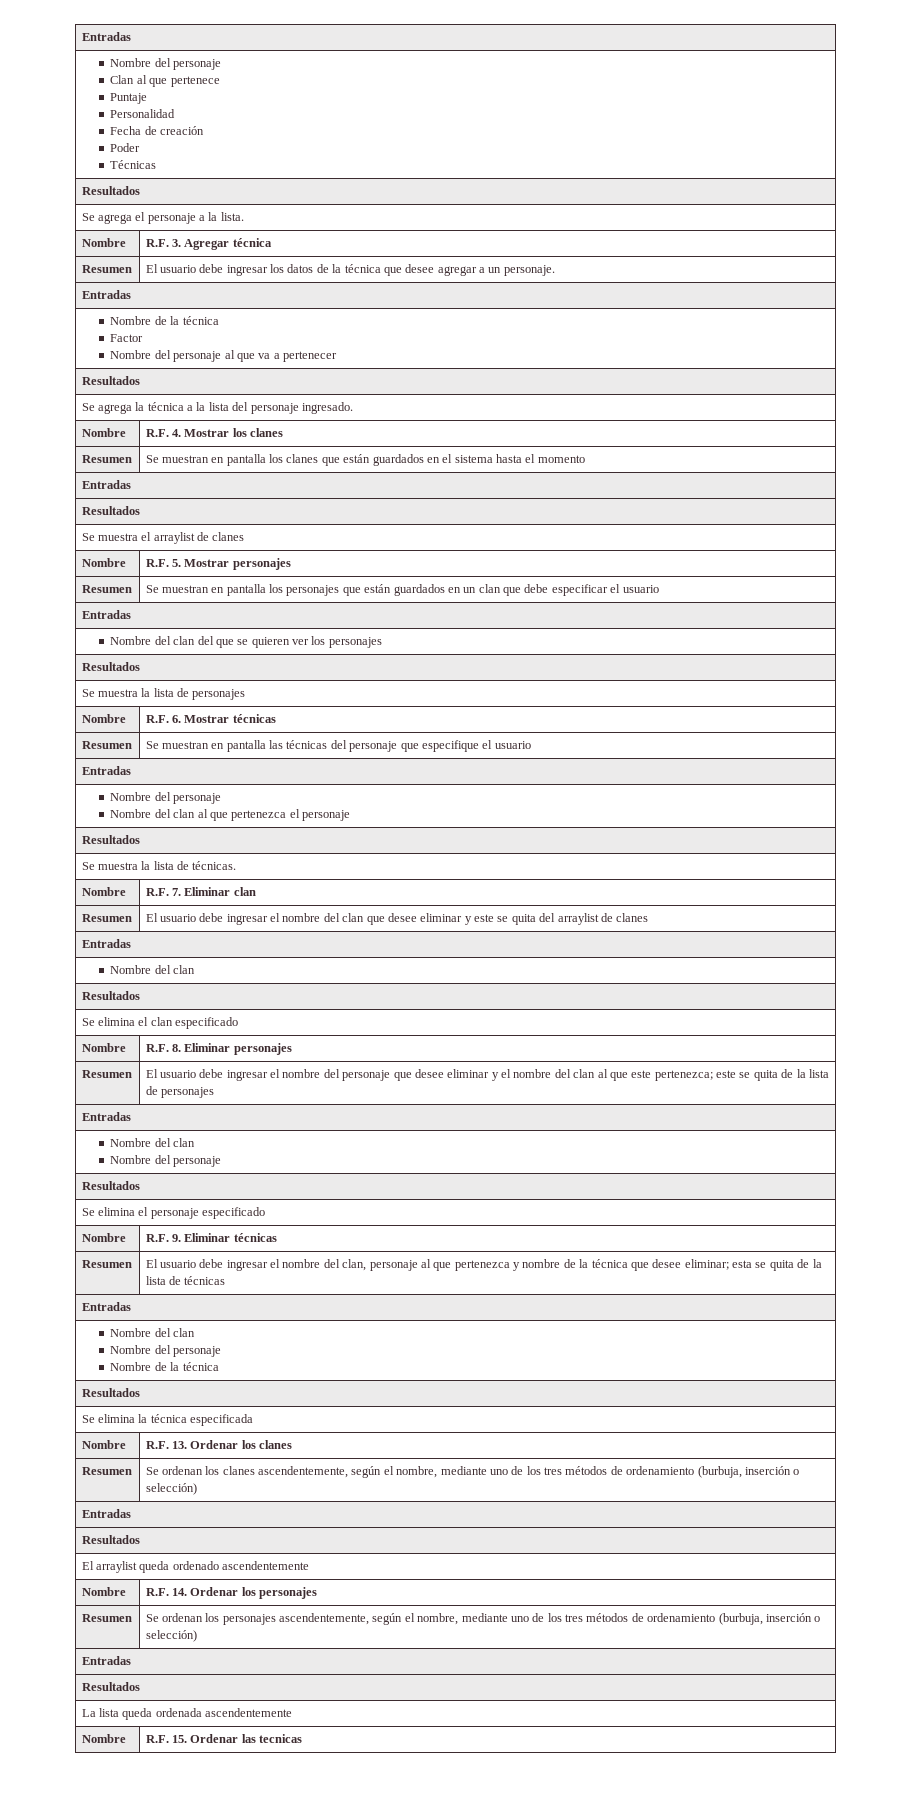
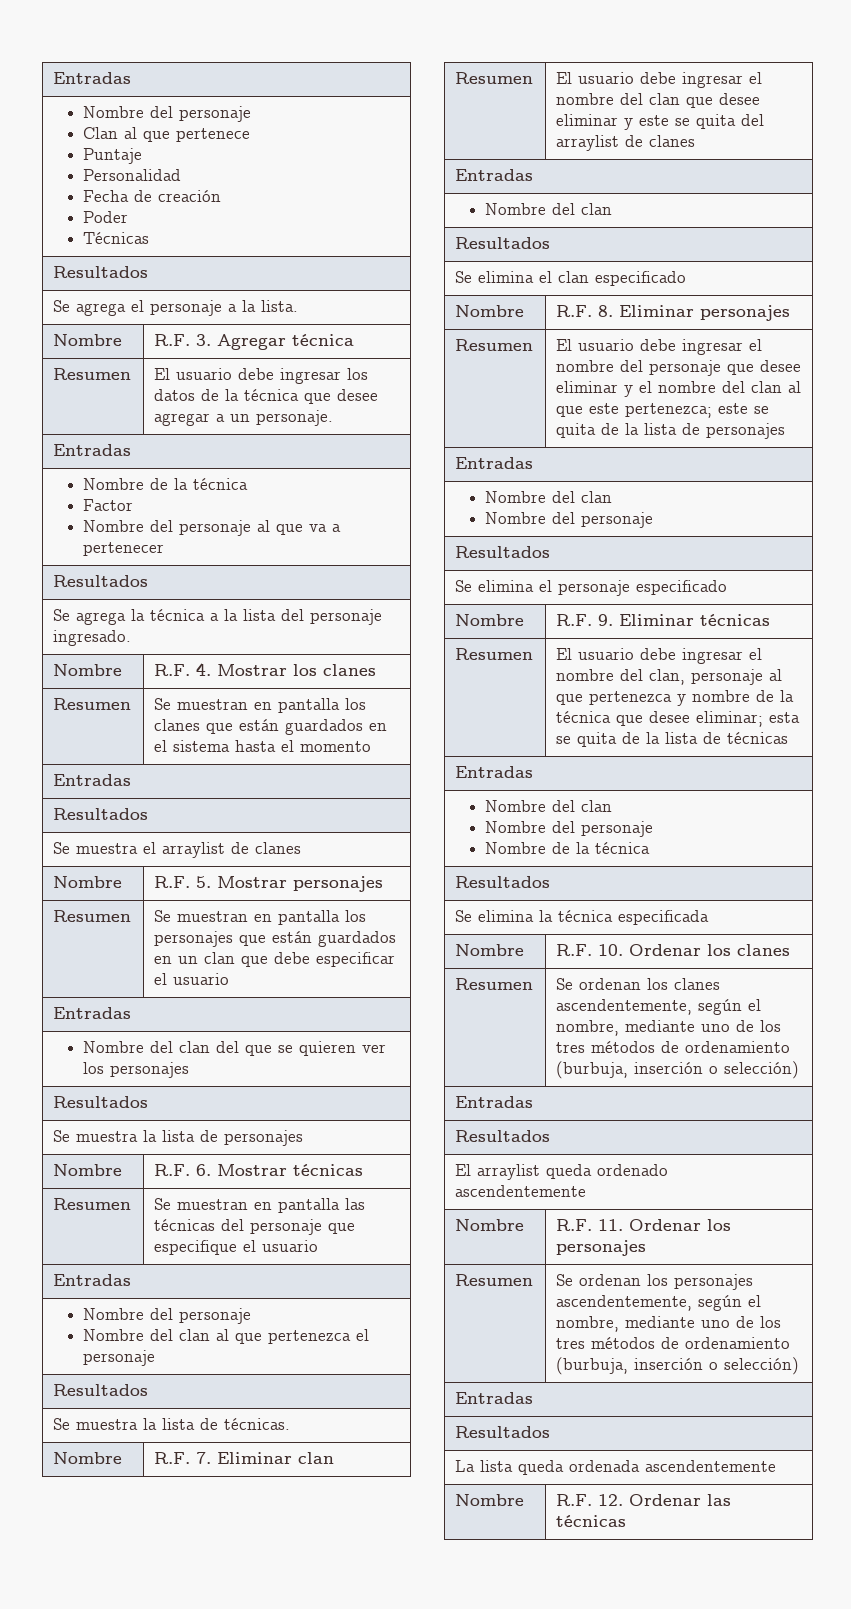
[171,1441,187,1449] 13. -> [598,944,624,956] 10.
[171,1588,187,1596] 14. -> [598,1219,624,1231] 11.
[171,1735,187,1743] 15. -> [598,1494,624,1506] 12.
[259,1734,303,1743] tecnicas -> [556,1515,627,1527] técnicas

